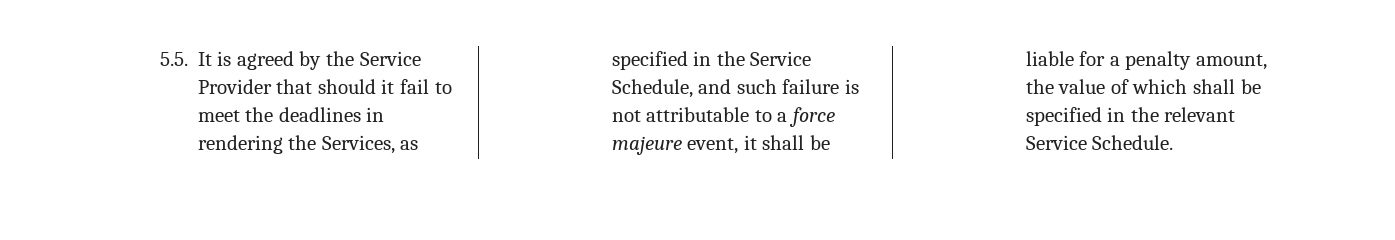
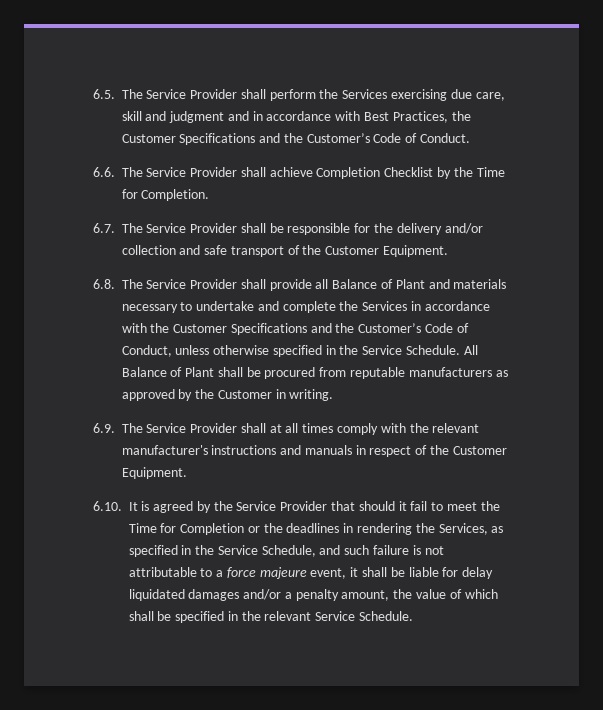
[159,52,188,66] 5.5. -> [92,89,505,101] [121,111,471,123] [121,133,471,145] [92,167,505,179] [121,189,210,201] [92,223,483,235] [121,245,449,257] [92,279,507,291] [121,301,490,313] [121,323,469,335] [121,345,478,357] [121,367,508,379] [121,389,334,401] [92,423,480,435] [121,445,507,457] [121,467,187,479] [92,501,122,511] 6.5. The Service Provider shall perform the Services exercising due care, skill and judgment and in accordance with Best Practices, the Customer Specifications and the Customer’s Code of Conduct. // 6.6. The Service Provider shall achieve Completion Checklist by the Time for Completion. // 6.7. The Service Provider shall be responsible for the delivery and/or collection and safe transport of the Customer Equipment. // 6.8. The Service Provider shall provide all Balance of Plant and materials necessary to undertake and complete the Services in accordance with the Customer Specifications and the Customer’s Code of Conduct, unless otherwise specified in the Service Schedule. All Balance of Plant shall be procured from reputable manufacturers as approved by the Customer in writing. // 6.9. The Service Provider shall at all times comply with the relevant manufacturer's instructions and manuals in respect of the Customer Equipment. // 6.10.
(274, 114) none -> [128,523,283,535] Time for Completion or the
(1106, 58) none -> [462,567,494,579] [128,589,282,601] delay liquidated damages and/or

